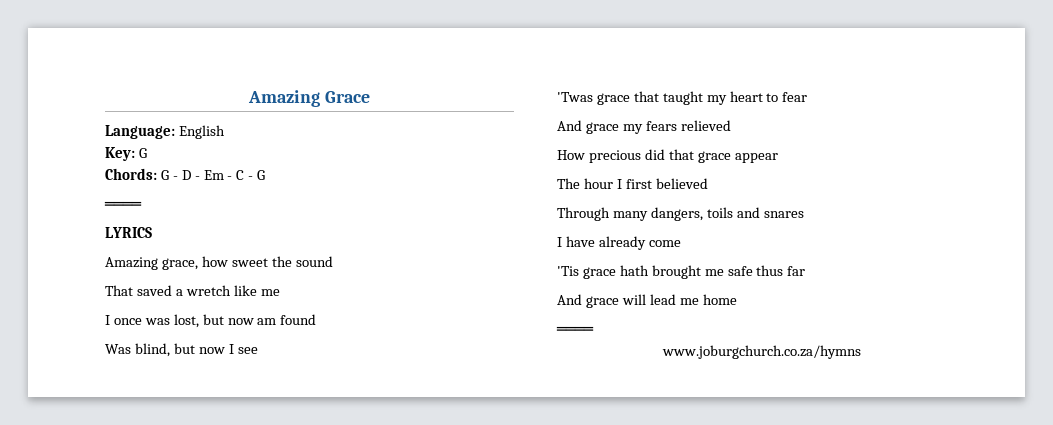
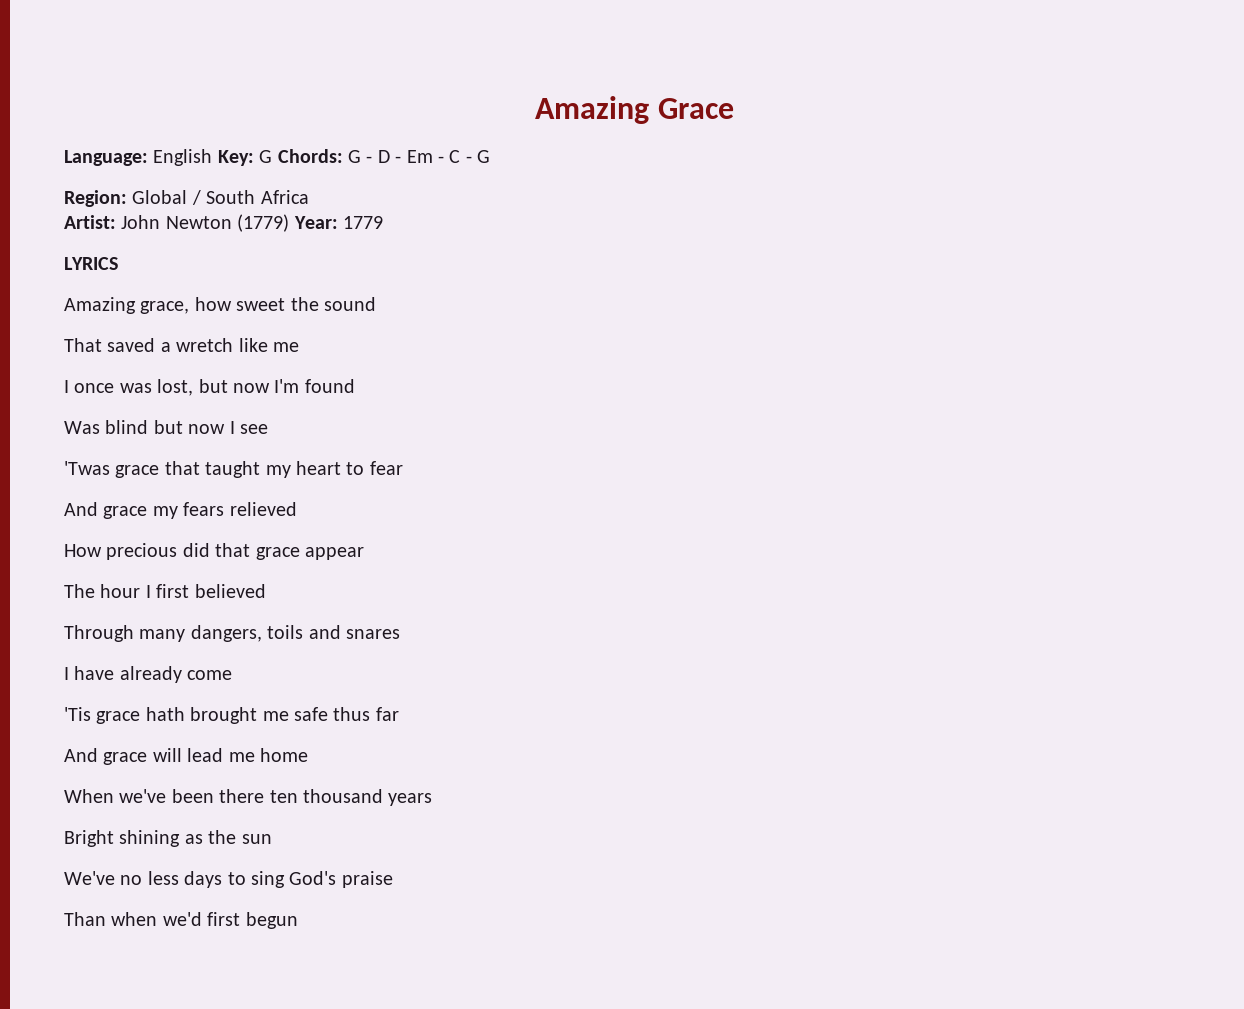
(225, 132) // -> (213, 157) none
(147, 153) // -> (273, 156) none
[104,201,142,209] ════ -> [64,190,309,207] [64,214,383,232] Region: Global / South Africa // Artist: John Newton (1779) Year: 1779
[257,318,277,325] am -> [274,379,300,393] I'm
[134,343,170,357] blind, -> [105,420,149,434] blind
[556,326,594,334] [661,345,861,359] ════ // www.joburgchurch.co.za/hymns -> [64,789,433,806] [64,830,272,847] [64,871,393,888] [64,912,298,929] When we've been there ten thousand years // Bright shining as the sun // We've no less days to sing God's praise // Than when we'd first begun

